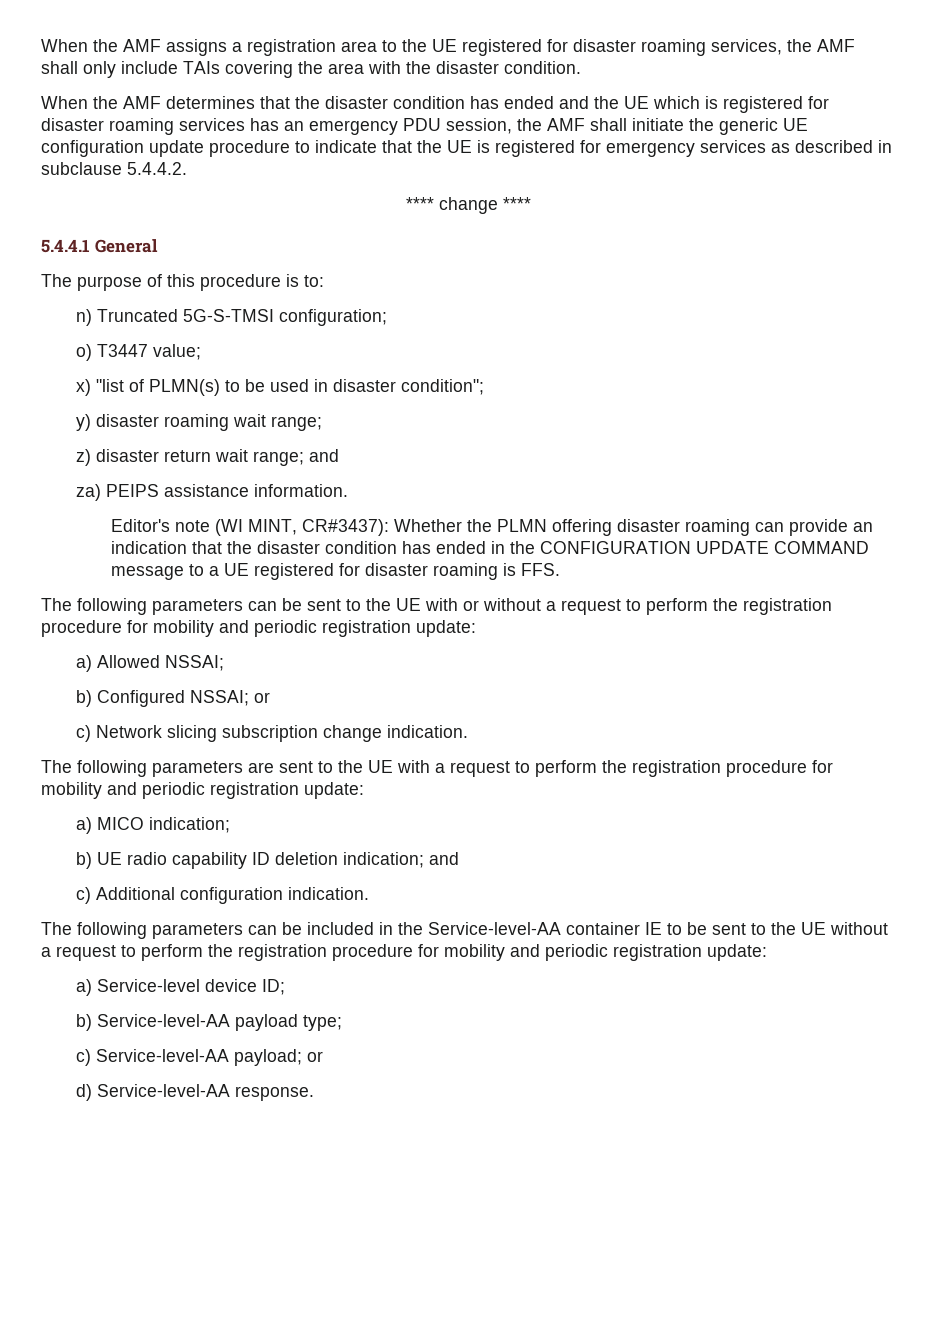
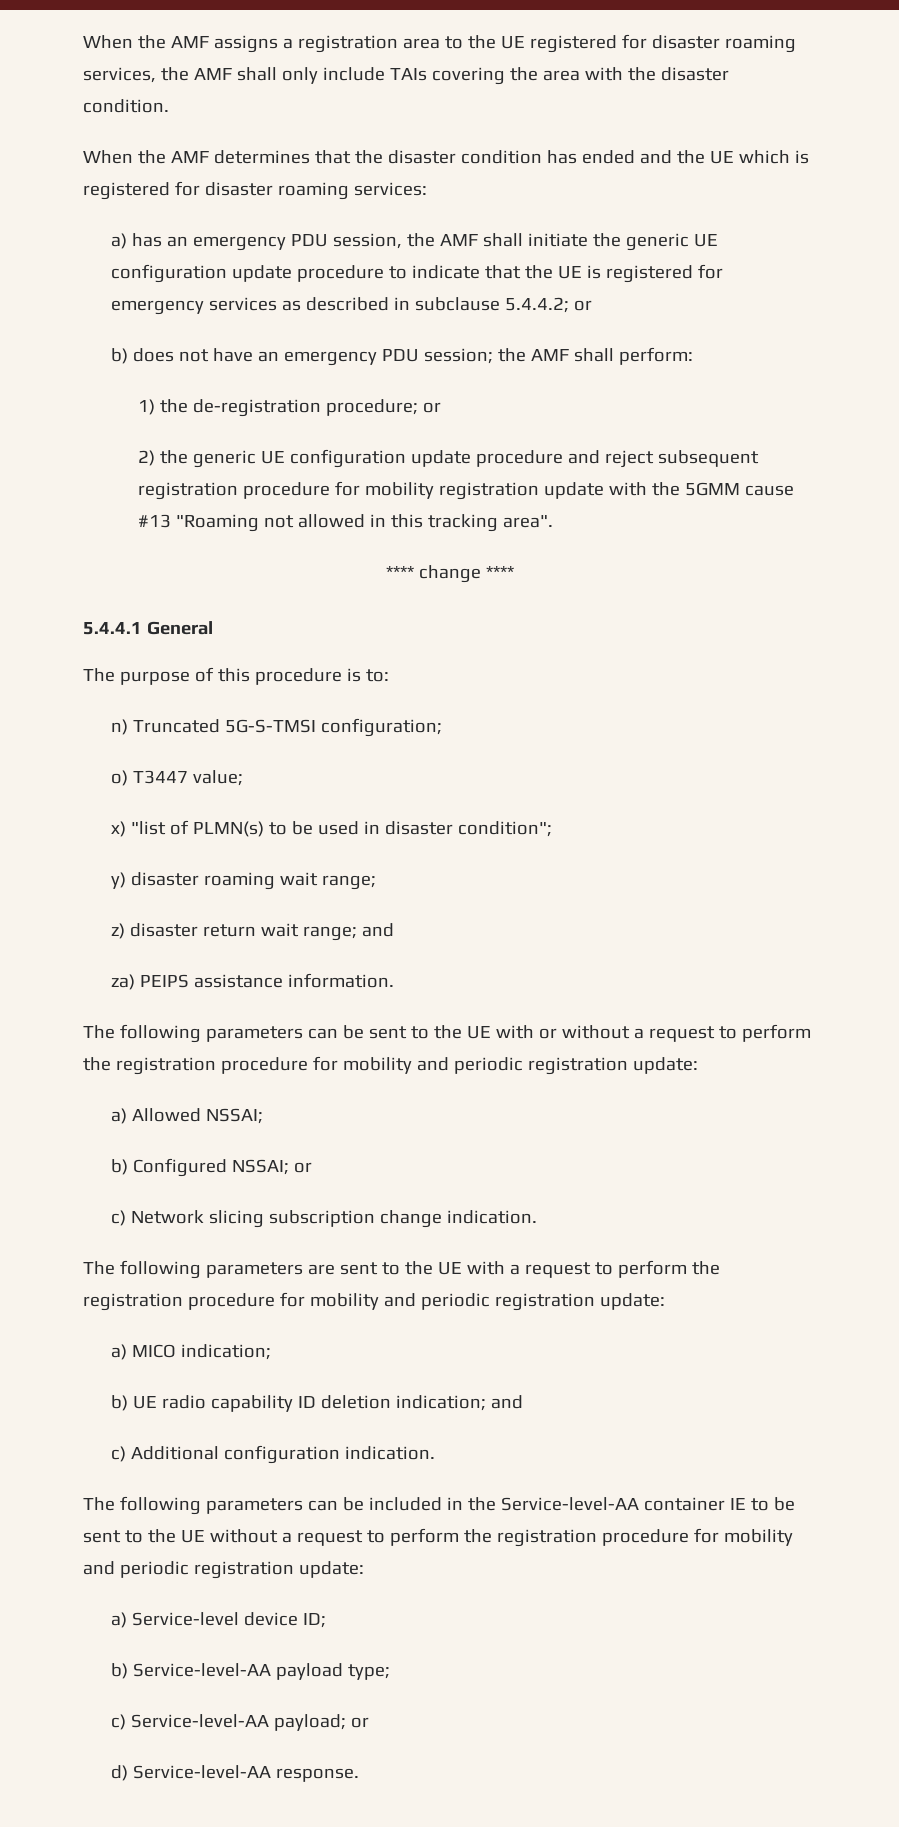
[179,118,245,131] services -> [353,182,427,196] [110,233,127,249] services: // a)
[127,162,187,175] 5.4.4.2. -> [504,297,592,313] [110,347,693,366] [138,399,442,417] [138,449,760,468] [138,481,795,500] [138,514,554,532] 5.4.4.2; or // b) does not have an emergency PDU session; the AMF shall perform: // 1) the de-registration procedure; or // 2) the generic UE configuration update procedure and reject subsequent registration procedure for mobility registration update with the 5GMM cause #13 "Roaming not allowed in this tracking area".
[110,519,873,536] [110,541,869,554] [110,563,560,580] // Editor's note (WI MINT, CR#3437): Whether the PLMN offering disaster roaming can provide an indication that the disaster condition has ended in the CONFIGURATION UPDATE COMMAND message to a UE registered for disaster roaming is FFS. -> (394, 980) none

